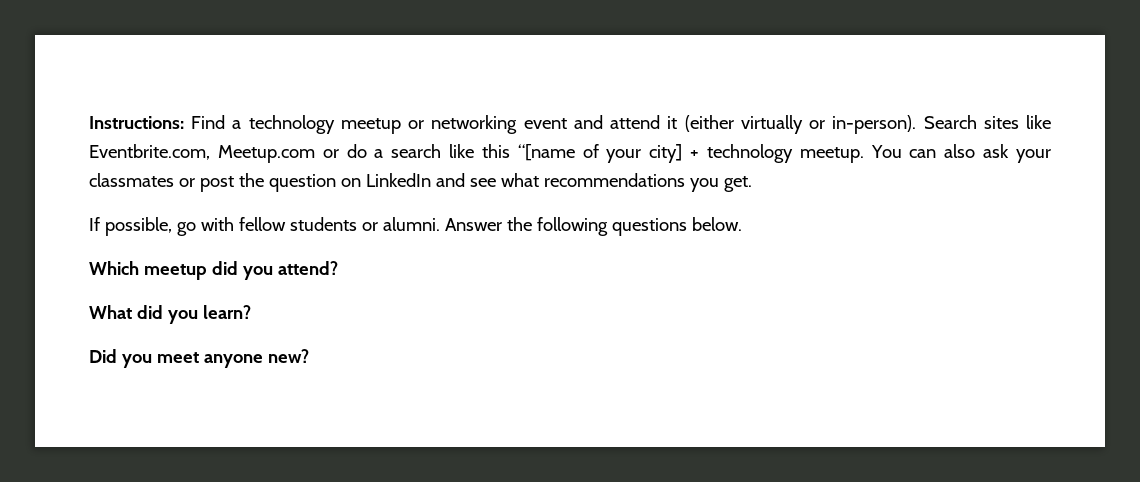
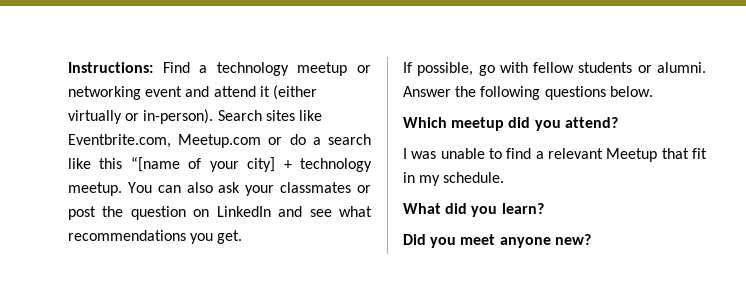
(338, 268) none -> [403,148,707,162] [403,172,505,186] // I was unable to find a relevant Meetup that fit in my schedule.

